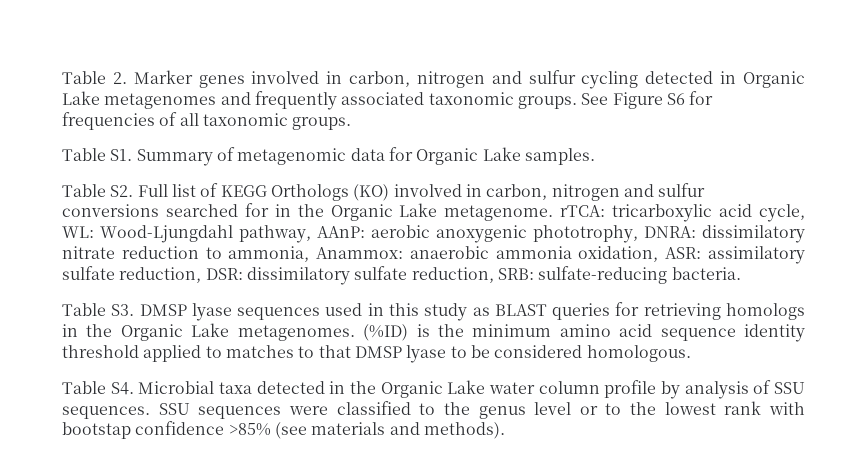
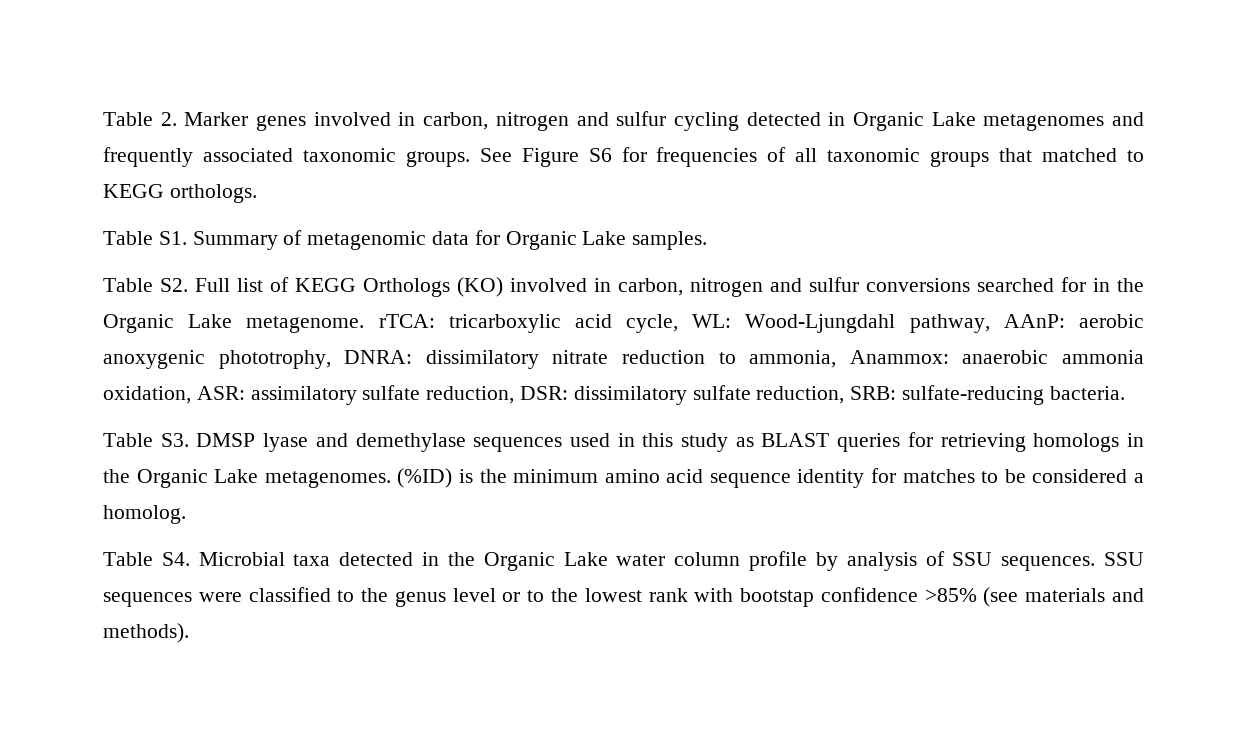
[292,117,352,130] groups. -> [930,148,1144,167] [103,184,257,203] groups that matched to KEGG orthologs.
(232, 312) none -> [315,433,466,452] and demethylase
[62,345,691,363] threshold applied to matches to that DMSP lyase to be considered homologous. -> [871,468,1144,483] [103,505,186,524] for matches to be considered a homolog.

